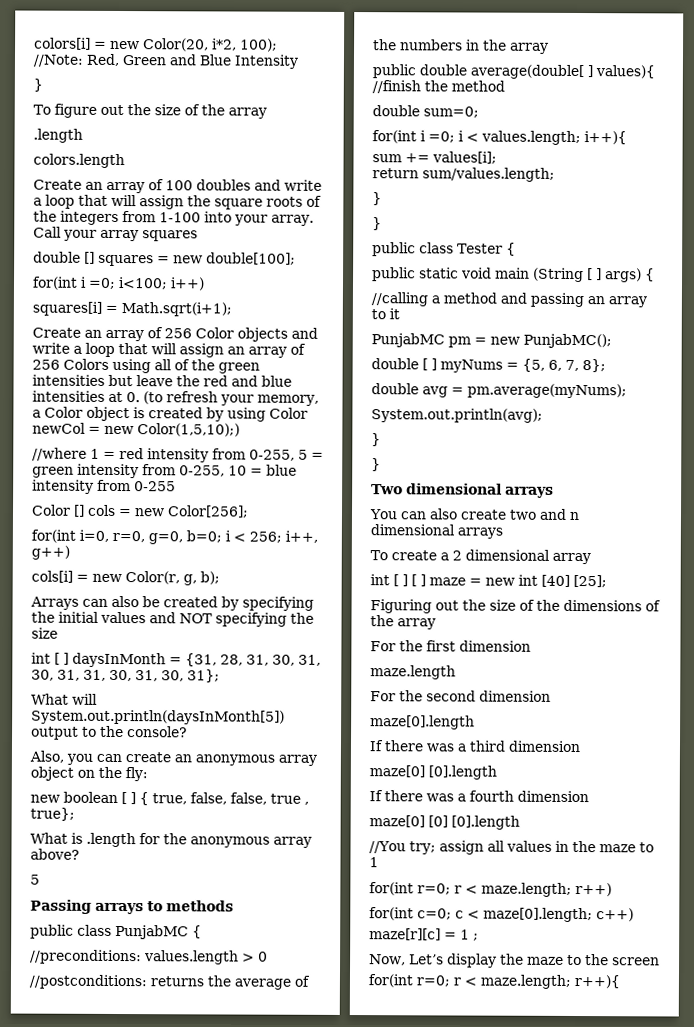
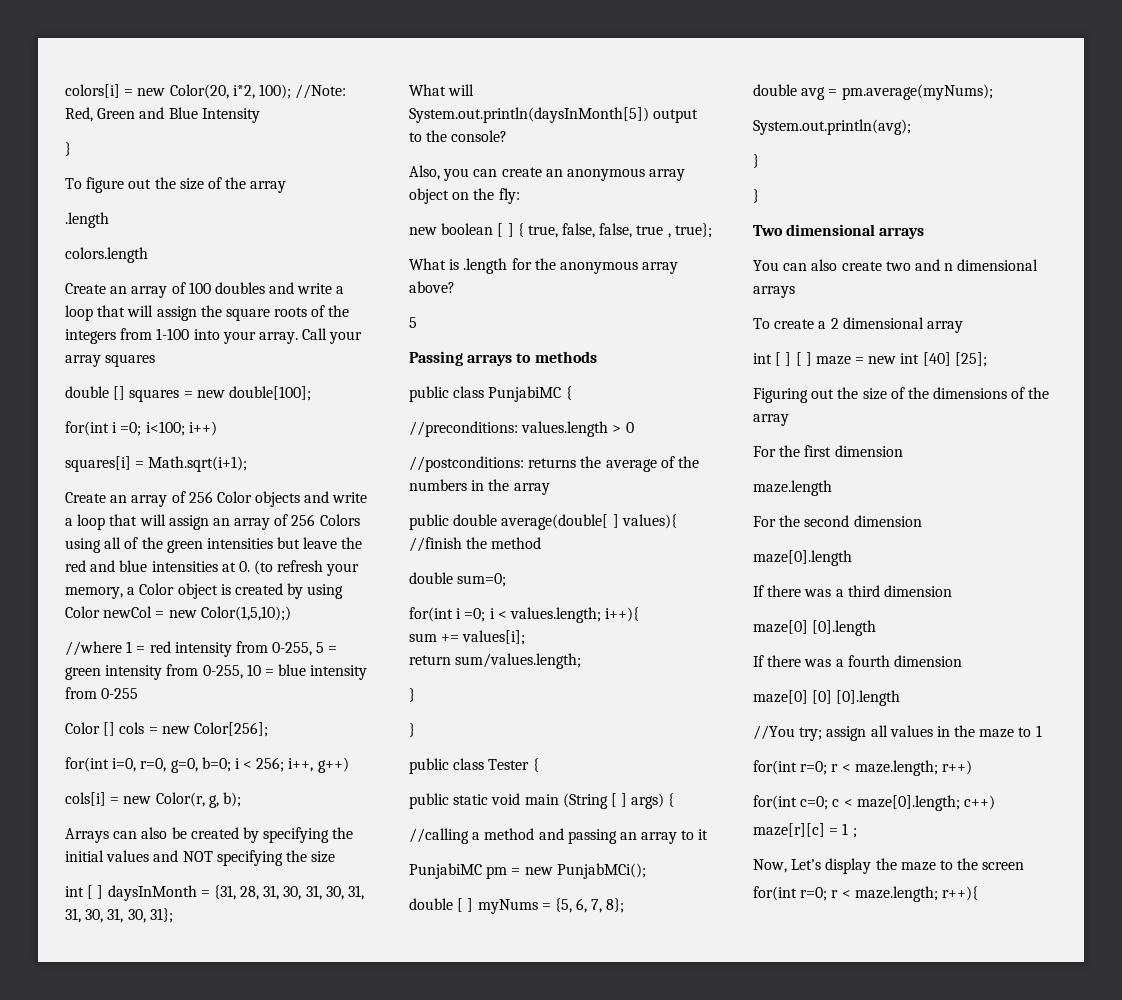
[115,924,189,940] PunjabMC -> [488,386,562,402] PunjabiMC
[371,333,445,348] PunjabMC -> [409,863,482,879] PunjabiMC
[523,333,612,349] PunjabMC(); -> [556,863,646,879] PunjabMCi();

